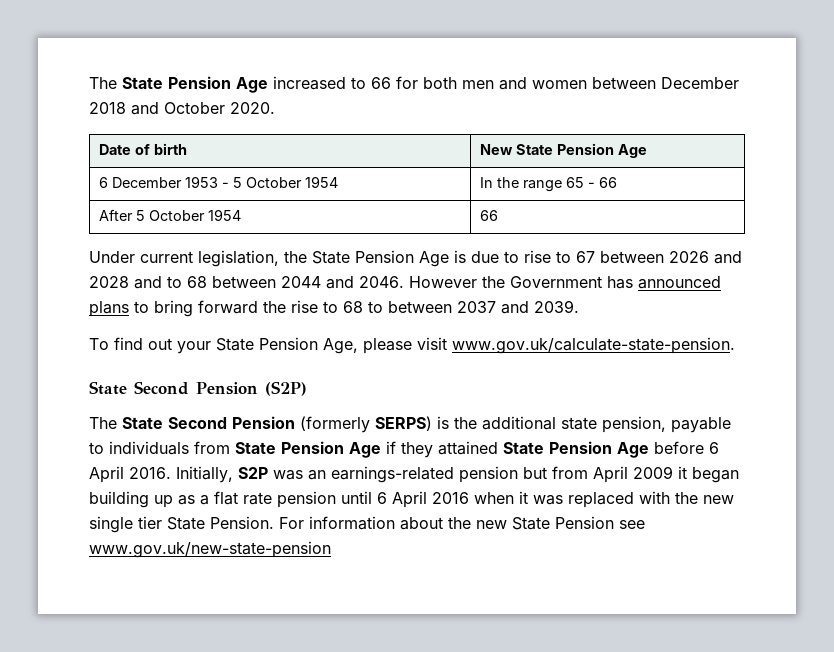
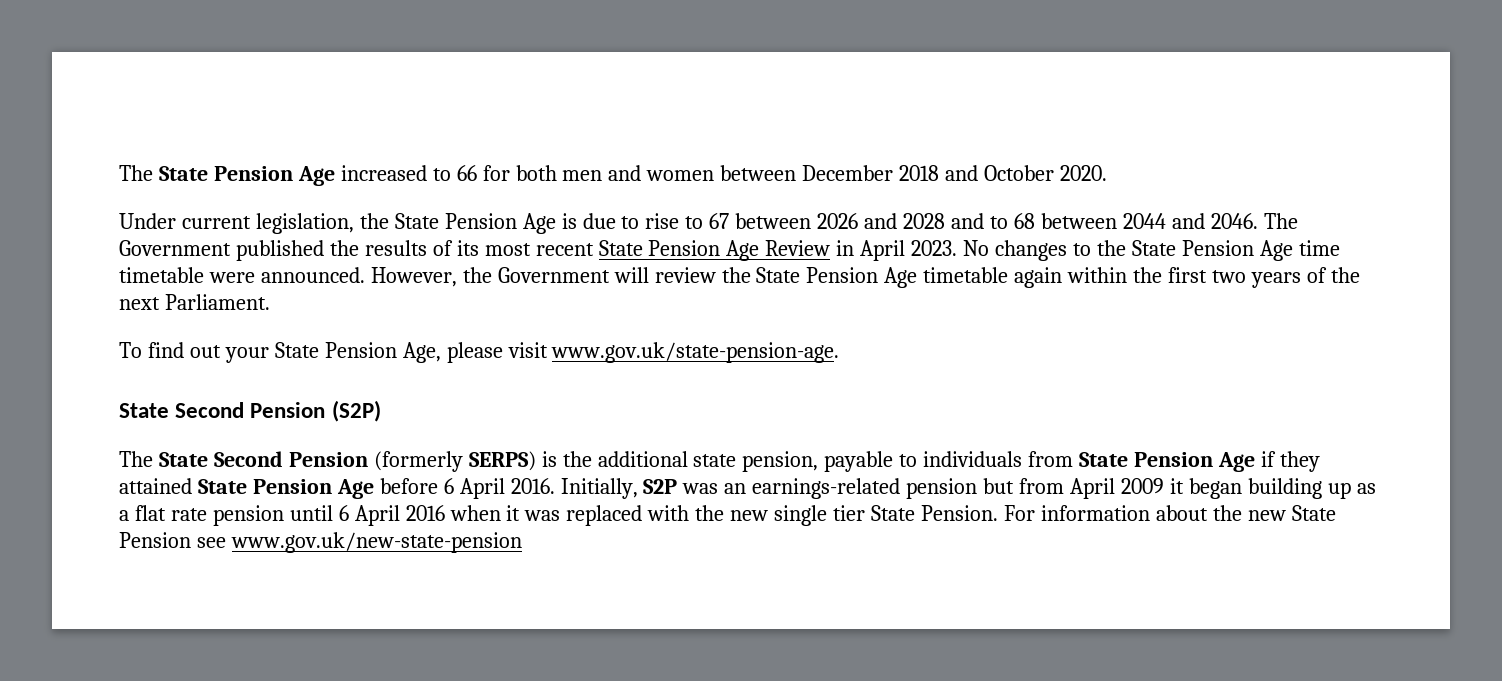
[99,143,188,155] [480,143,648,158] [99,176,339,188] [480,177,618,192] [99,209,242,221] [480,210,499,221] // Date of birth | New State Pension Age // 6 December 1953 - 5 October 1954 | In the range 65 - 66 // After 5 October 1954 | 66 -> (1107, 173) none
[409,276,721,289] [89,300,579,317] However the Government has announced plans to bring forward the rise to 68 to between 2037 and 2039. -> [1263,213,1298,229] [119,240,1340,261] [119,267,1360,288] [119,294,270,310] The Government published the results of its most recent State Pension Age Review in April 2023. No changes to the State Pension Age time timetable were announced. However, the Government will review the State Pension Age timetable again within the first two years of the next Parliament.
[452,337,735,354] www.gov.uk/calculate-state-pension. -> [551,342,840,363] www.gov.uk/state-pension-age.

